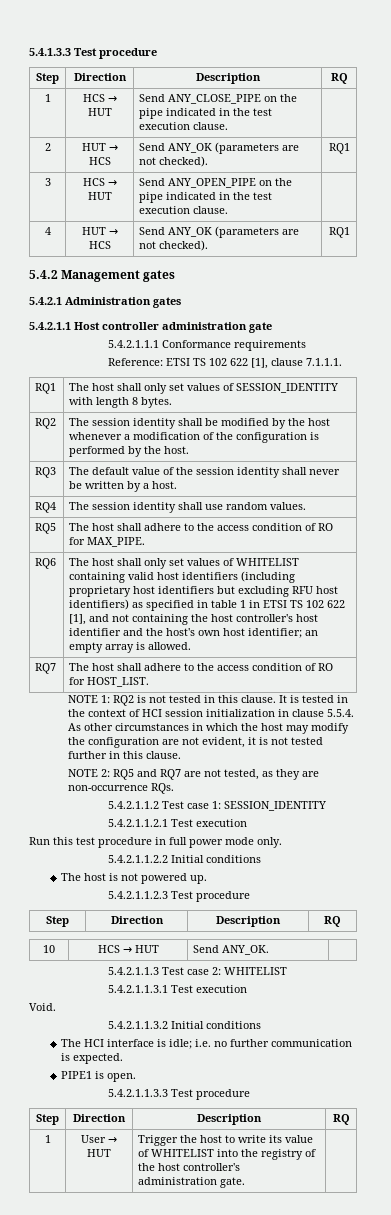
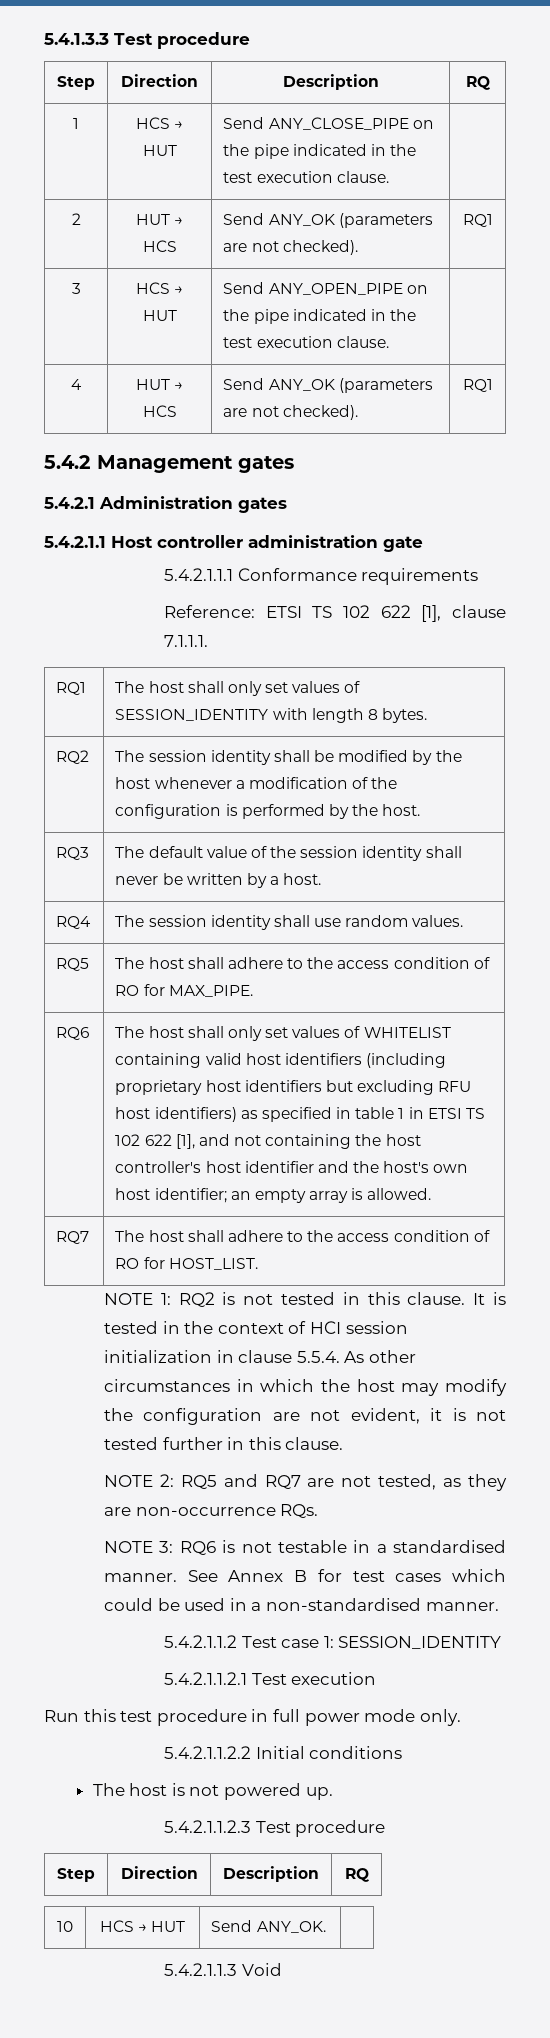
(175, 788) none -> [104,1540,506,1556] [104,1569,506,1582] [104,1598,499,1611] // NOTE 3: RQ6 is not testable in a standardised manner. See Annex B for test cases which could be used in a non-standardised manner.
[161,967,287,975] [107,985,247,993] [29,1003,56,1011] [107,1021,261,1029] [60,1039,352,1049] [60,1053,123,1064] [60,1071,136,1082] [107,1089,250,1100] [36,1114,59,1125] [73,1114,126,1122] [197,1114,262,1125] [332,1114,350,1125] [44,1135,51,1143] [81,1135,117,1143] [87,1149,111,1157] [138,1135,314,1146] [138,1149,317,1160] [138,1163,241,1171] [138,1177,246,1188] Test case 2: WHITELIST // 5.4.2.1.1.3.1 Test execution // Void. // 5.4.2.1.1.3.2 Initial conditions // The HCI interface is idle; i.e. no further communication is expected. // PIPE1 is open. // 5.4.2.1.1.3.3 Test procedure // Step | Direction | Description | RQ // 1 | User → HUT | Trigger the host to write its value of WHITELIST into the registry of the host controller's administration gate. | -> [241,1963,282,1976] Void

